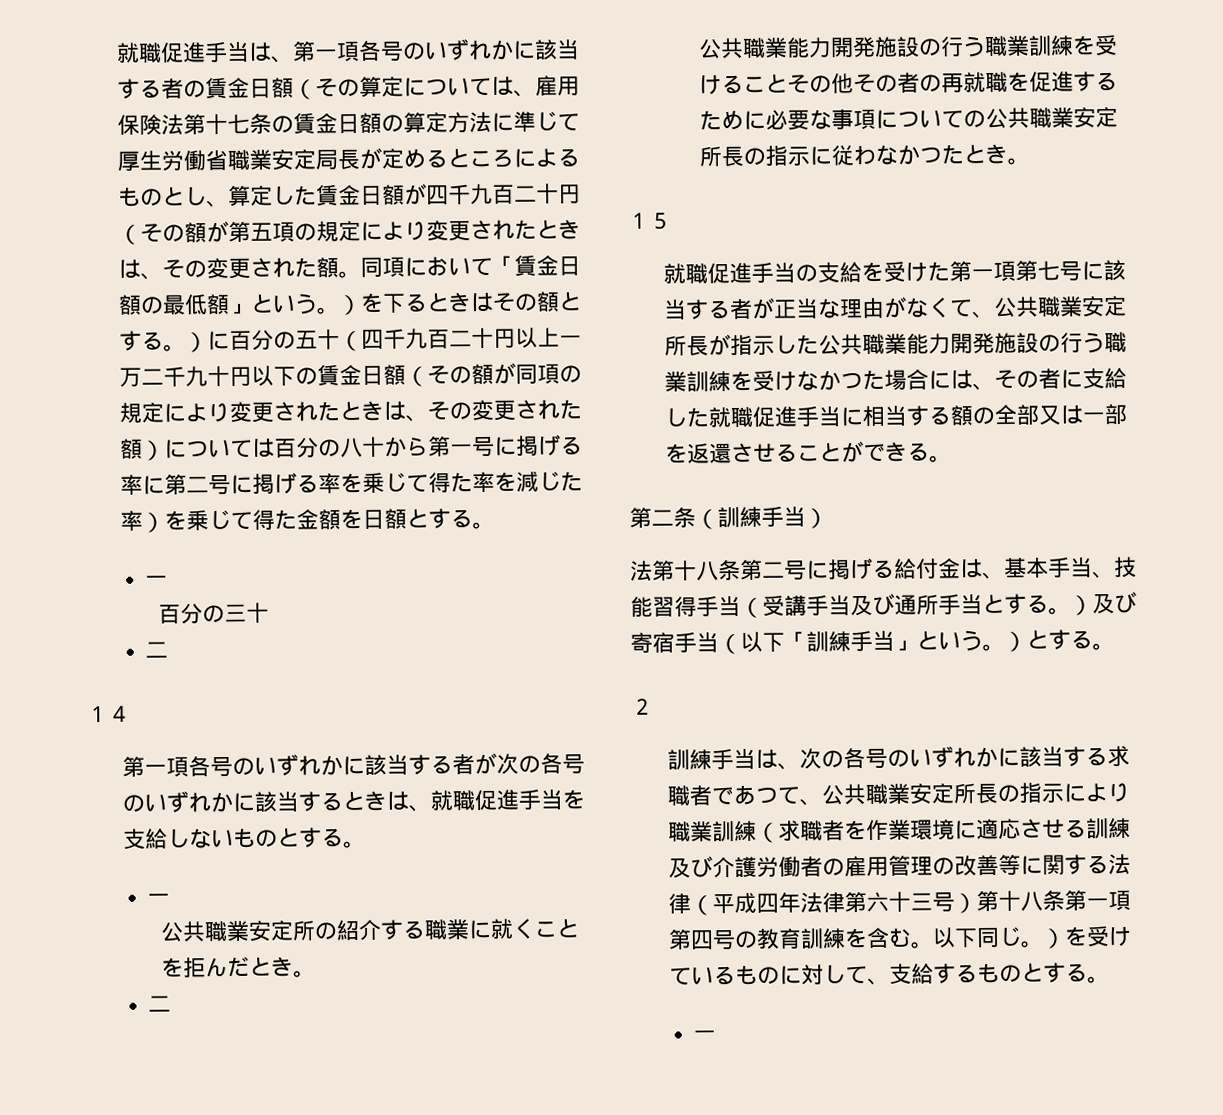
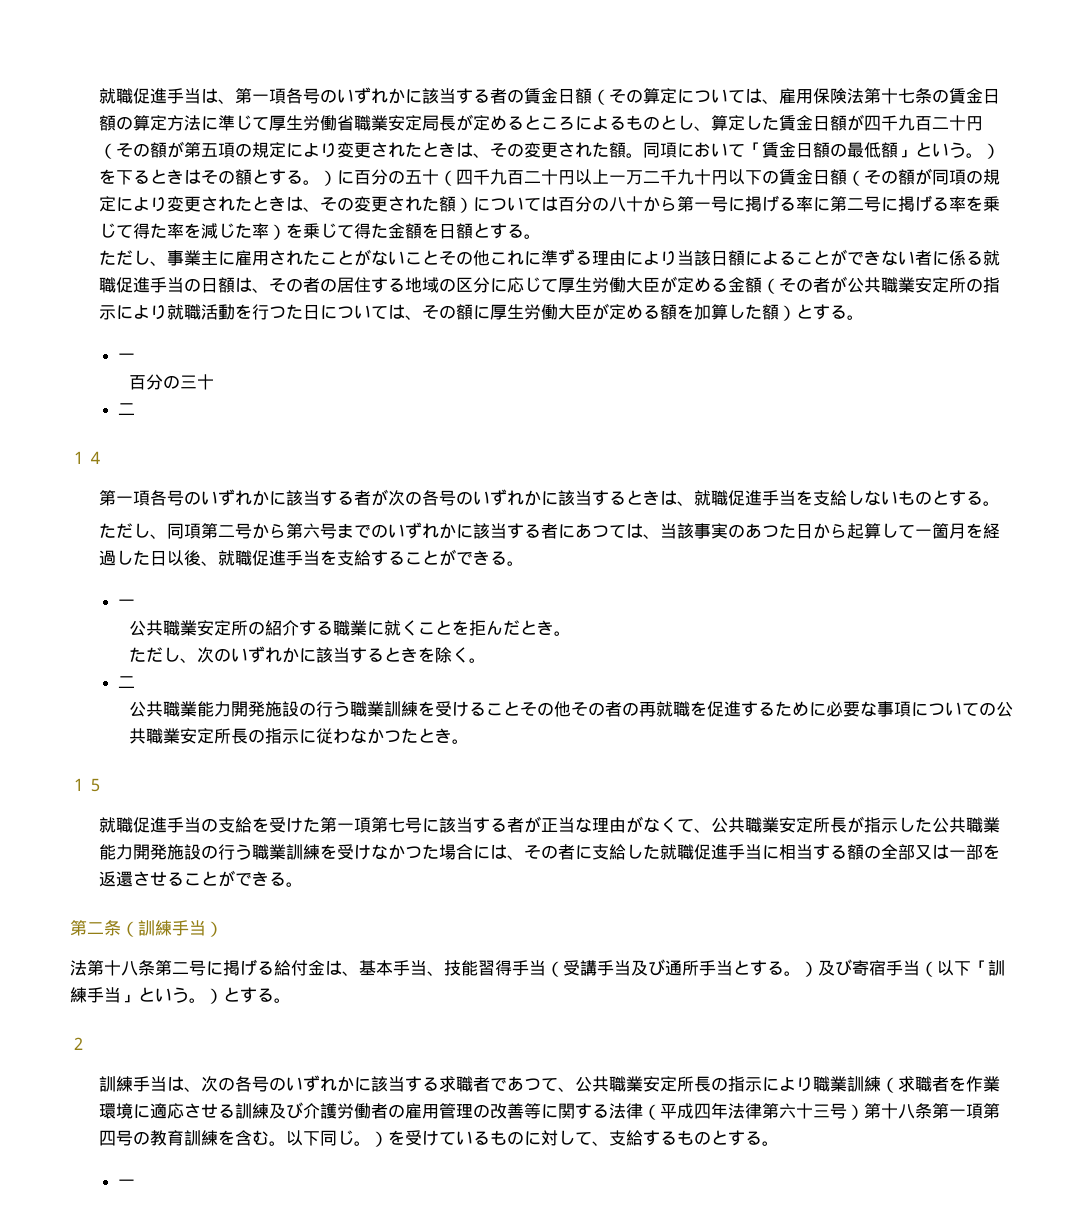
(496, 525) none -> [99,249,1001,266] [99,276,1001,294] [99,303,865,321] // ただし、事業主に雇用されたことがないことその他これに準ずる理由により当該日額によることができない者に係る就職促進手当の日額は、その者の居住する地域の区分に応じて厚生労働大臣が定める金額（その者が公共職業安定所の指示により就職活動を行つた日については、その額に厚生労働大臣が定める額を加算した額）とする。
(367, 844) none -> [99,522,1001,539] [99,549,525,566] // ただし、同項第二号から第六号までのいずれかに該当する者にあつては、当該事実のあつた日から起算して一箇月を経過した日以後、就職促進手当を支給することができる。
(316, 974) none -> [128,646,486,663] // ただし、次のいずれかに該当するときを除く。

